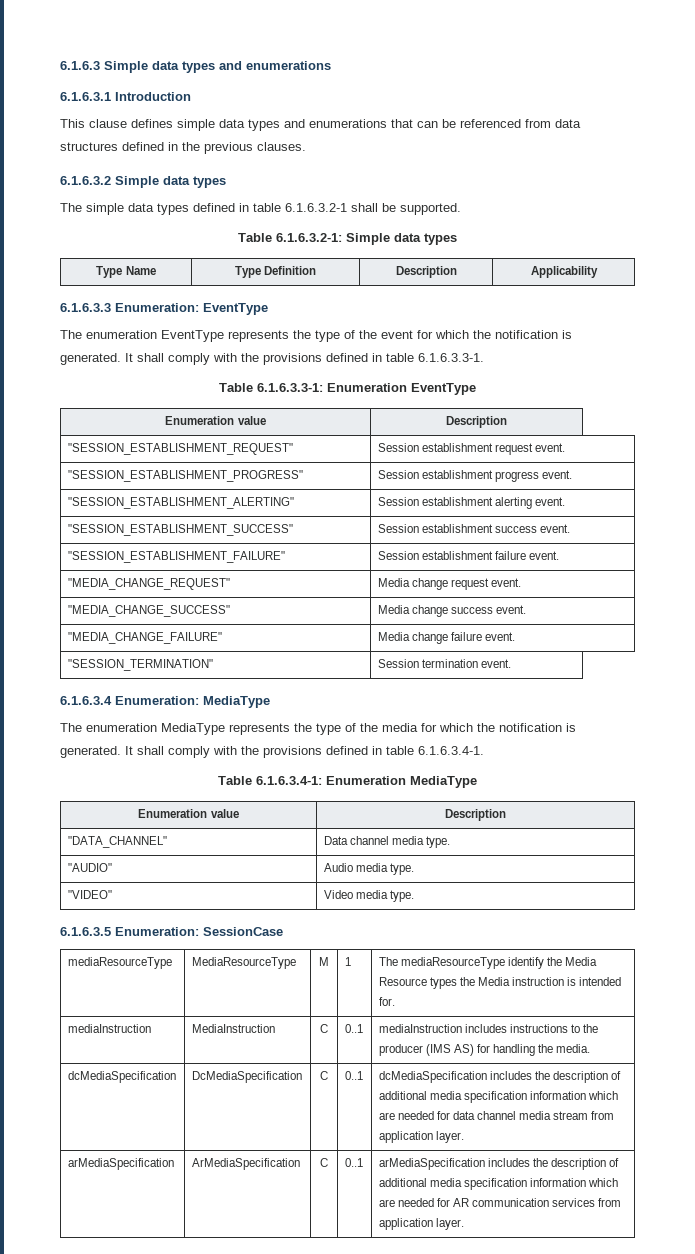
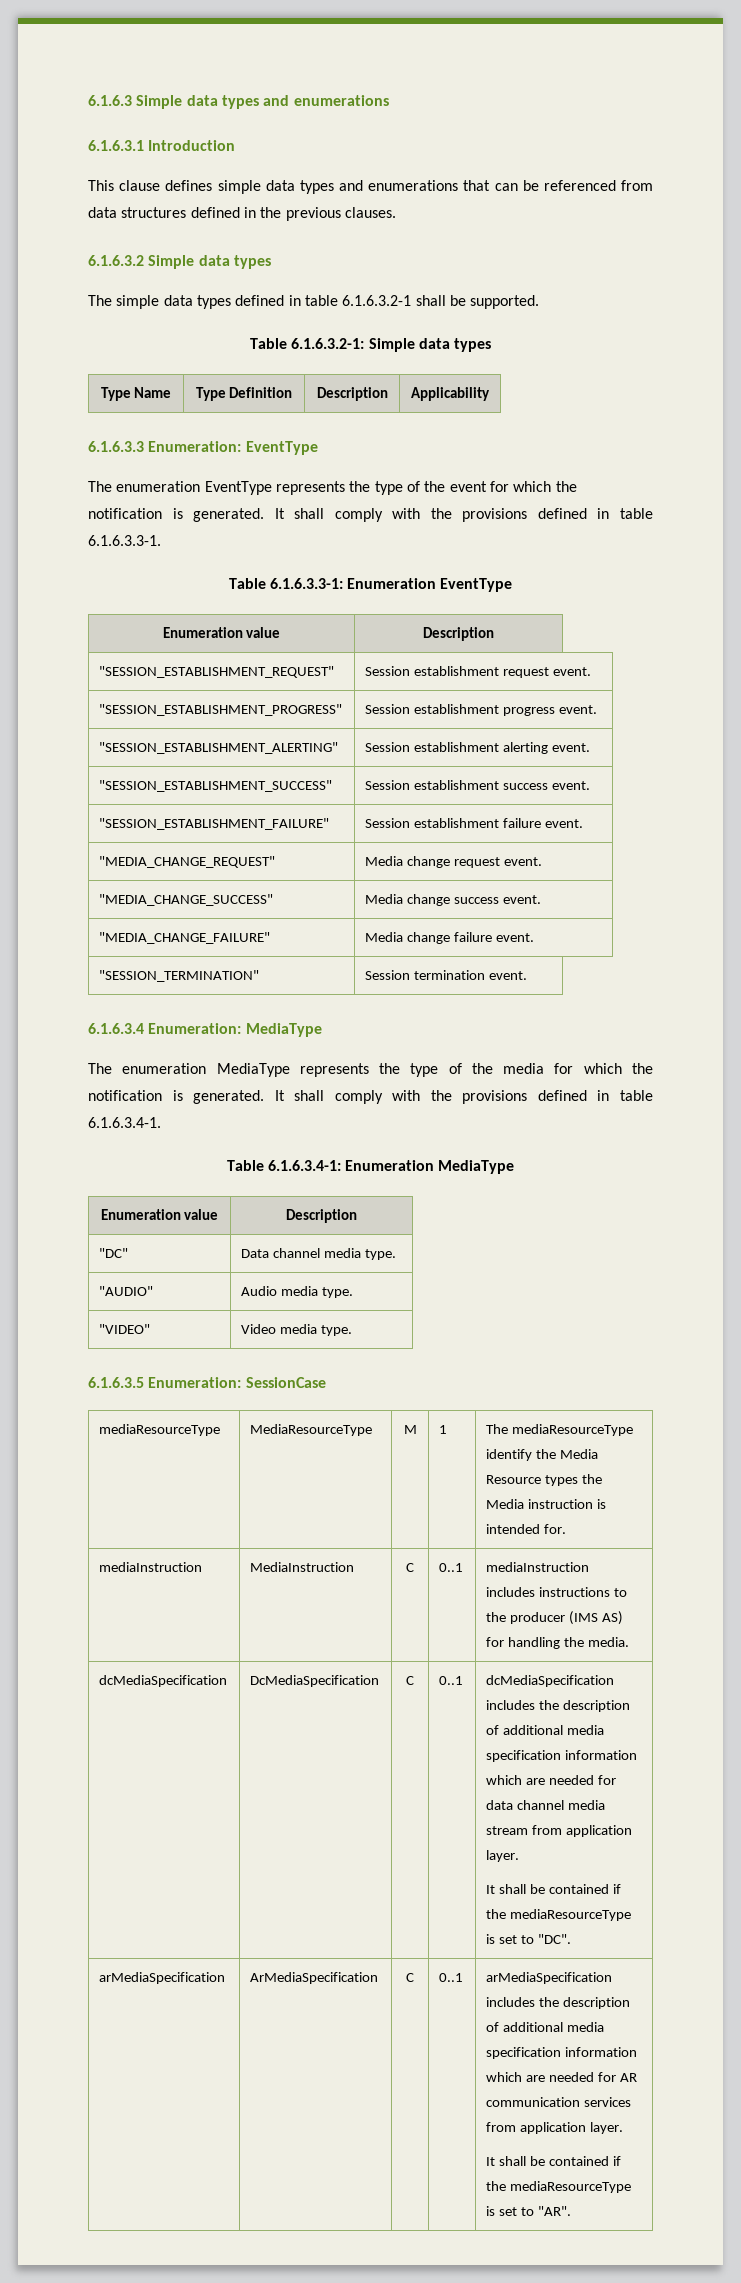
[67,836,167,848] "DATA_CHANNEL" -> [99,1248,129,1258] "DC"
(464, 1137) none -> [486,1884,621,1894] [486,1909,632,1921] [486,1934,571,1944] // It shall be contained if the mediaResourceType is set to "DC".
(464, 1224) none -> [486,2156,621,2166] [486,2181,632,2193] [486,2206,571,2216] // It shall be contained if the mediaResourceType is set to "AR".

